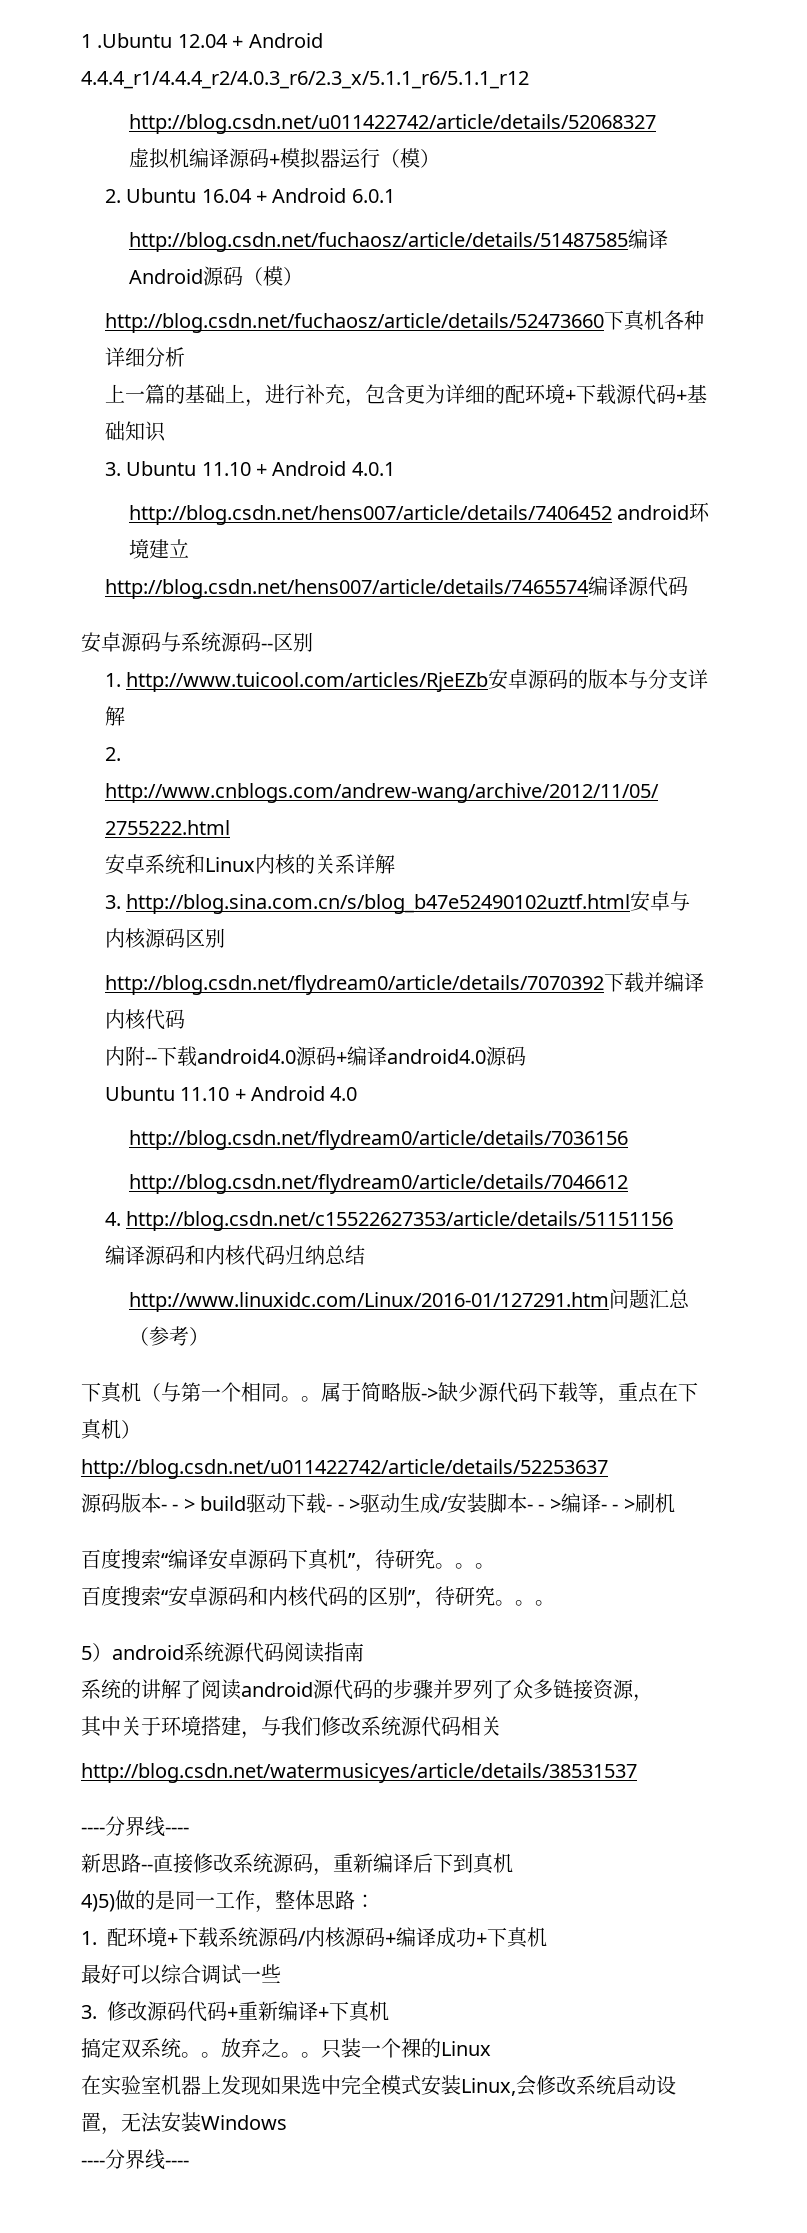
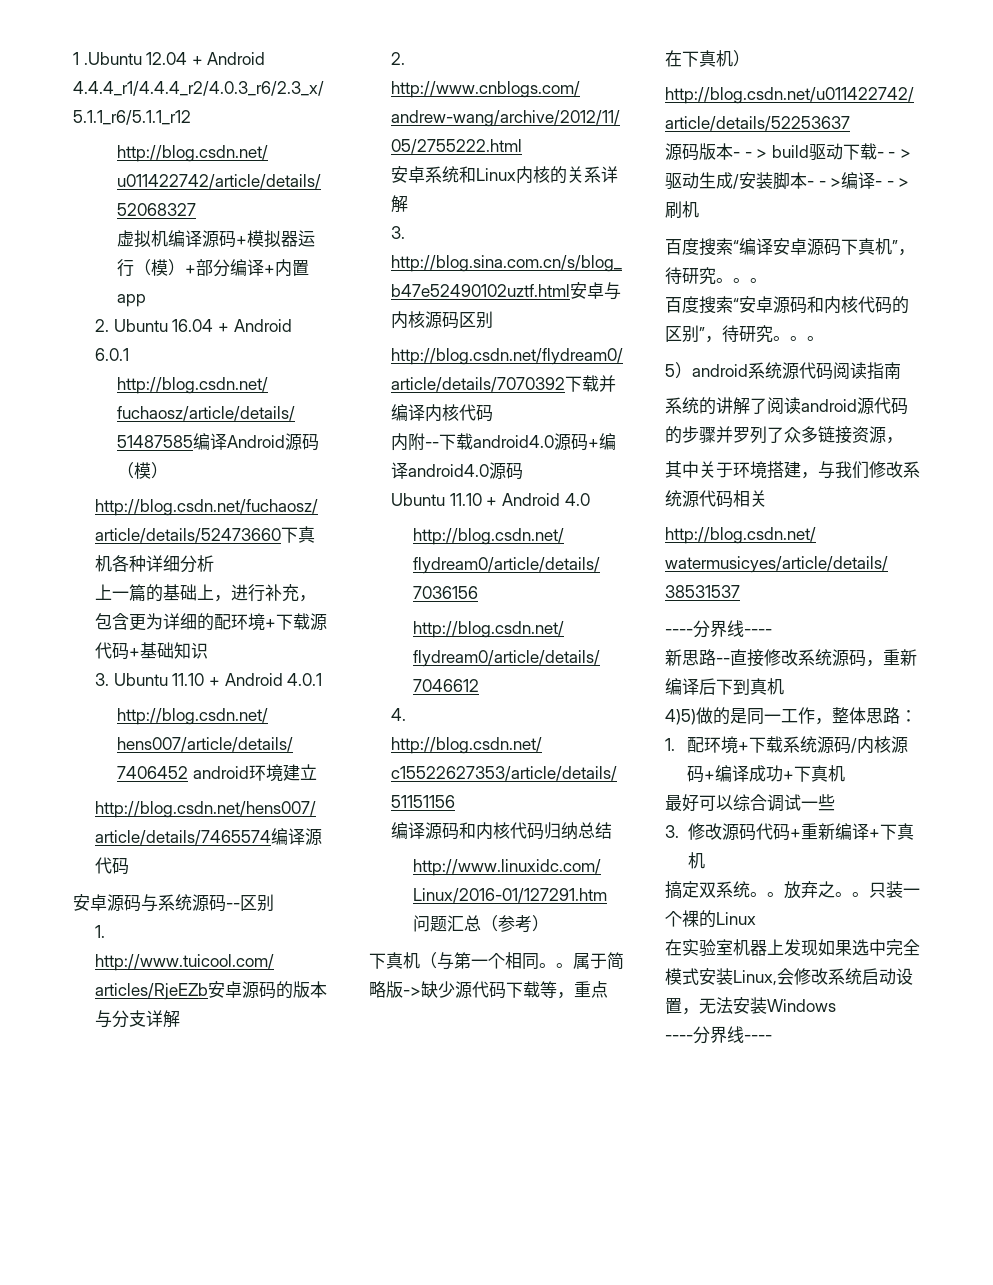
(440, 158) none -> [185,259,310,277] [117,294,147,307] +部分编译+内置app

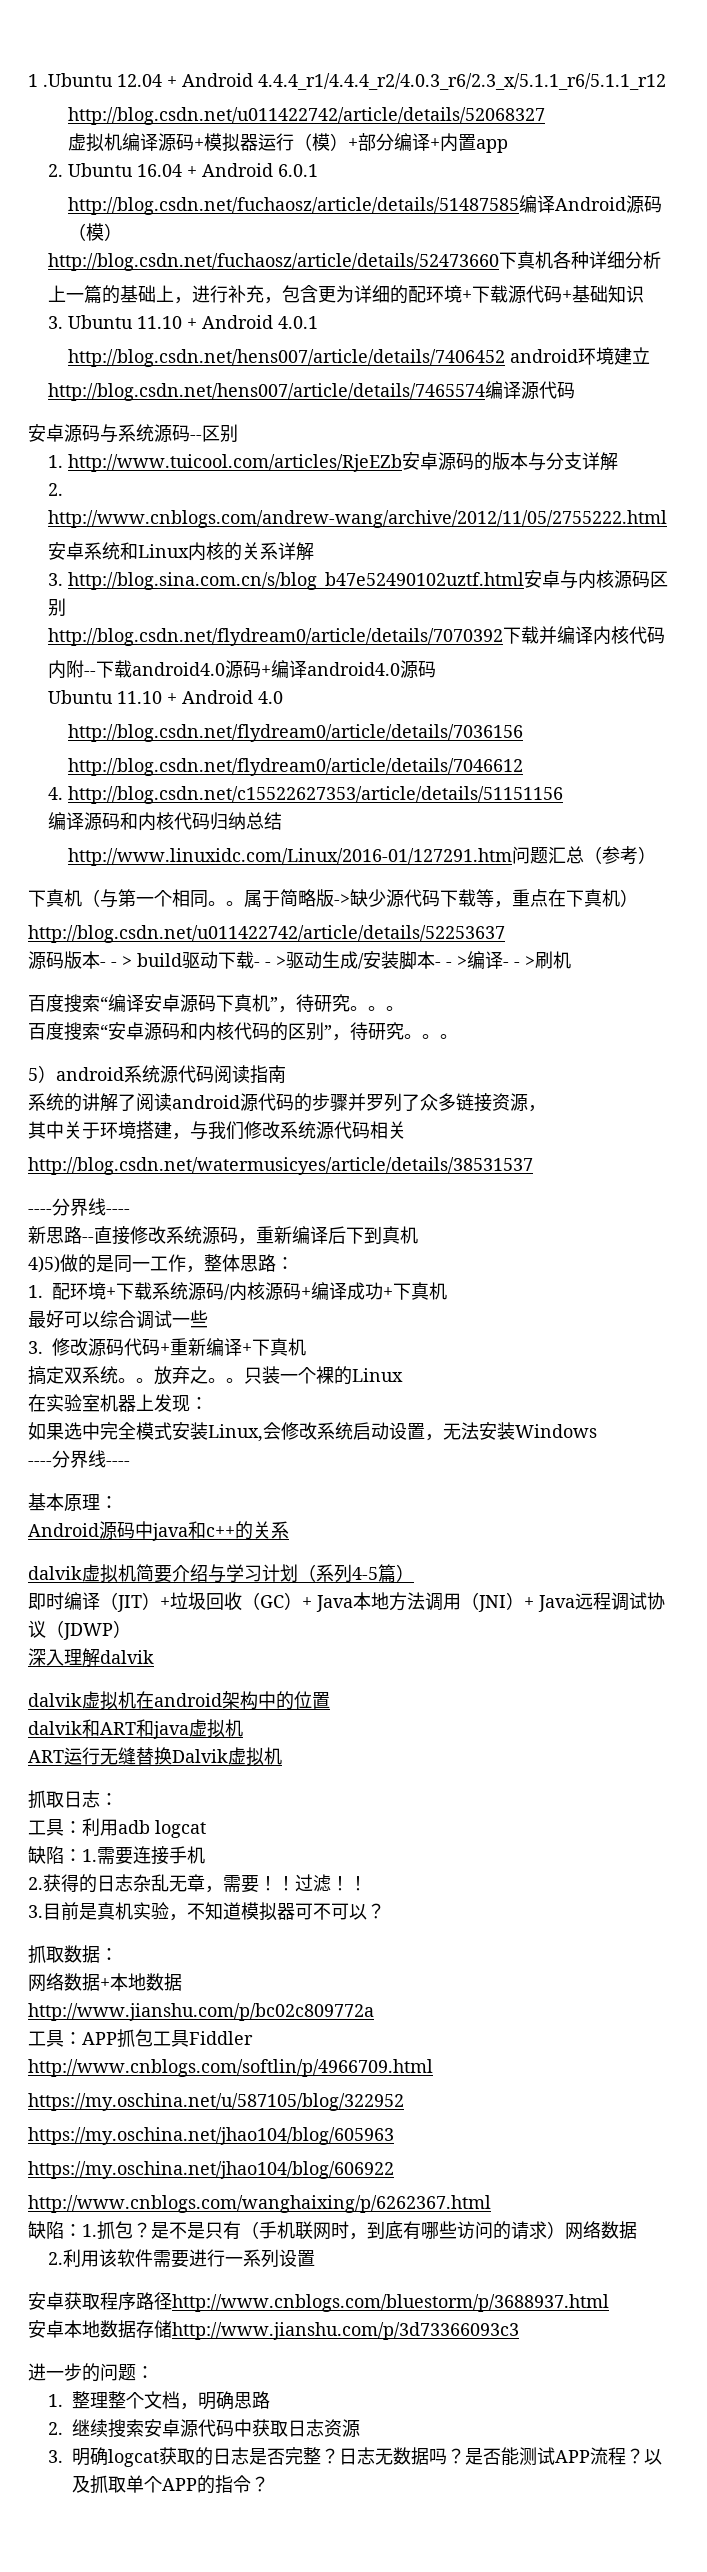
(818, 948) none -> [190,1397,208,1410] ： //
(772, 1038) none -> [28,1493,118,1511] [28,1521,289,1541] [28,1564,414,1583] [28,1592,665,1612] [28,1620,131,1640] [28,1648,154,1667] [28,1691,330,1710] [28,1719,243,1739] [28,1747,282,1766] [28,1790,118,1809] [28,1818,206,1838] [28,1846,205,1865] [28,1874,367,1893] [28,1902,385,1921] [28,1945,118,1964] [28,1973,182,1992] [28,2003,374,2021] [28,2029,253,2048] [28,2059,433,2077] [28,2093,404,2111] [28,2127,394,2145] [28,2161,394,2179] [28,2195,491,2213] [28,2221,637,2240] [47,2249,315,2268] [28,2292,609,2312] [28,2320,519,2340] [28,2363,154,2382] [47,2391,270,2410] [47,2419,360,2438] [47,2447,662,2467] [71,2475,269,2494] // 基本原理： // Android源码中java和c++的关系 // dalvik虚拟机简要介绍与学习计划（系列4-5篇） // 即时编译（JIT）+垃圾回收（GC）+ Java本地方法调用（JNI）+ Java远程调试协议（JDWP） // 深入理解dalvik // dalvik虚拟机在android架构中的位置 // dalvik和ART和java虚拟机 // ART运行无缝替换Dalvik虚拟机 // 抓取日志： // 工具：利用adb logcat // 缺陷：1.需要连接手机 // 2.获得的日志杂乱无章，需要！！过滤！！ // 3.目前是真机实验，不知道模拟器可不可以？ // 抓取数据： // 网络数据+本地数据 // http://www.jianshu.com/p/bc02c809772a // 工具：APP抓包工具Fiddler // http://www.cnblogs.com/softlin/p/4966709.html // https://my.oschina.net/u/587105/blog/322952 // https://my.oschina.net/jhao104/blog/605963 // https://my.oschina.net/jhao104/blog/606922 // http://www.cnblogs.com/wanghaixing/p/6262367.html // 缺陷：1.抓包？是不是只有（手机联网时，到底有哪些访问的请求）网络数据 // 2.利用该软件需要进行一系列设置 // 安卓获取程序路径http://www.cnblogs.com/bluestorm/p/3688937.html // 安卓本地数据存储http://www.jianshu.com/p/3d73366093c3 // 进一步的问题： // 1.整理整个文档，明确思路 // 2.继续搜索安卓源代码中获取日志资源 // 3.明确logcat获取的日志是否完整？日志无数据吗？是否能测试APP流程？以及抓取单个APP的指令？

